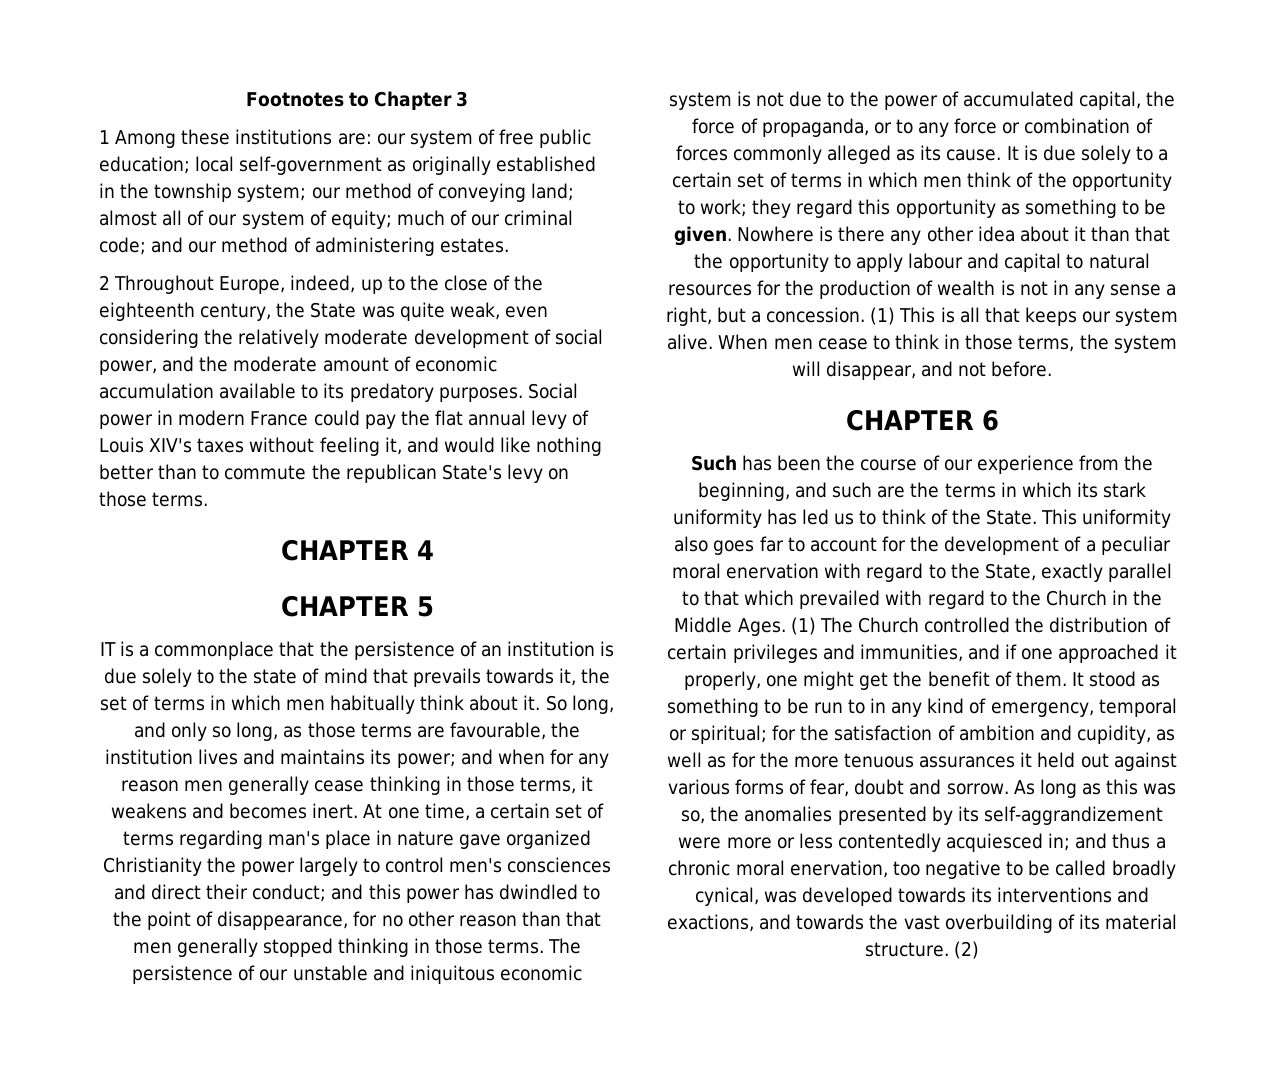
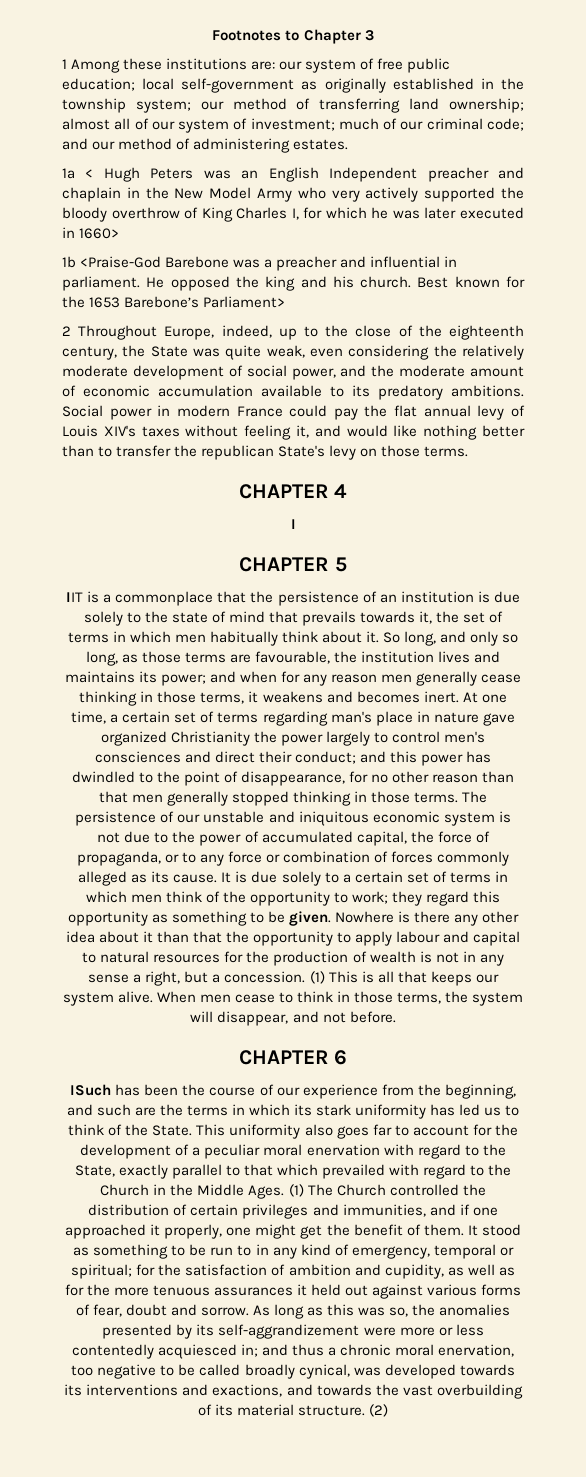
[437,183,575,202] conveying land; -> [319,98,525,113] transferring land ownership;
[330,210,392,229] equity; -> [250,118,335,131] investment;
(509, 245) none -> [62,167,524,182] [62,187,524,202] [62,207,524,222] [62,227,120,239] [62,256,458,271] [62,276,525,291] [62,296,286,308] // 1a < Hugh Peters was an English Independent preacher and chaplain in the New Model Army who very actively supported the bloody overthrow of King Charles I, for which he was later executed in 1660> // 1b <Praise-God Barebone was a preacher and influential in parliament. He opposed the king and his church. Best known for the 1653 Barebone’s Parliament>
[438,387,523,402] purposes. -> [451,385,524,397] ambitions.
[224,465,307,480] commute -> [116,445,172,457] transfer
(434, 550) none -> [290,519,296,529] // I
[99,642,116,656] IT -> [66,592,84,602] IIT
[690,455,737,471] Such -> [70,1084,112,1096] ISuch

